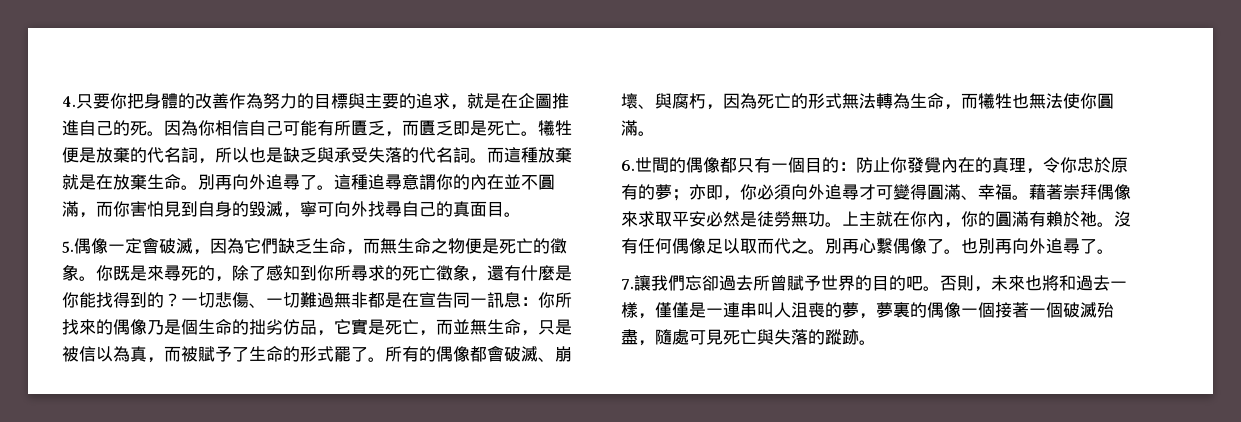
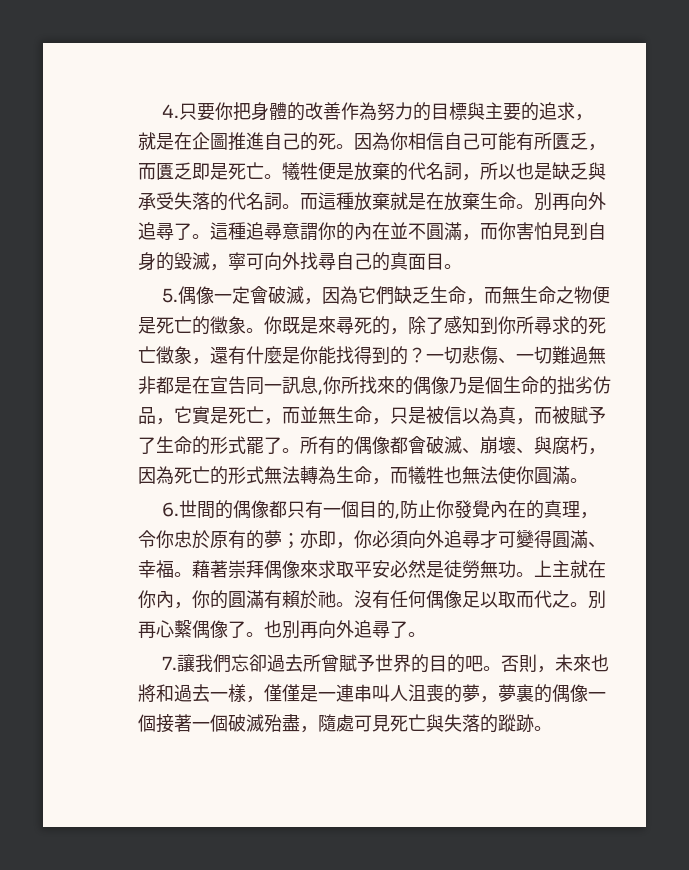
[521,297,538,306] ： -> [318,389,323,395] ,
[839,162,856,171] ： -> [395,513,401,519] ,

